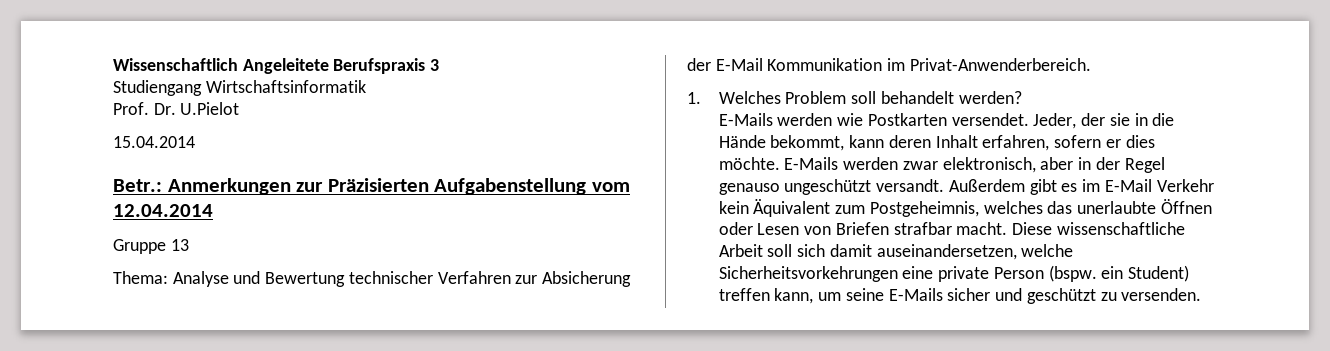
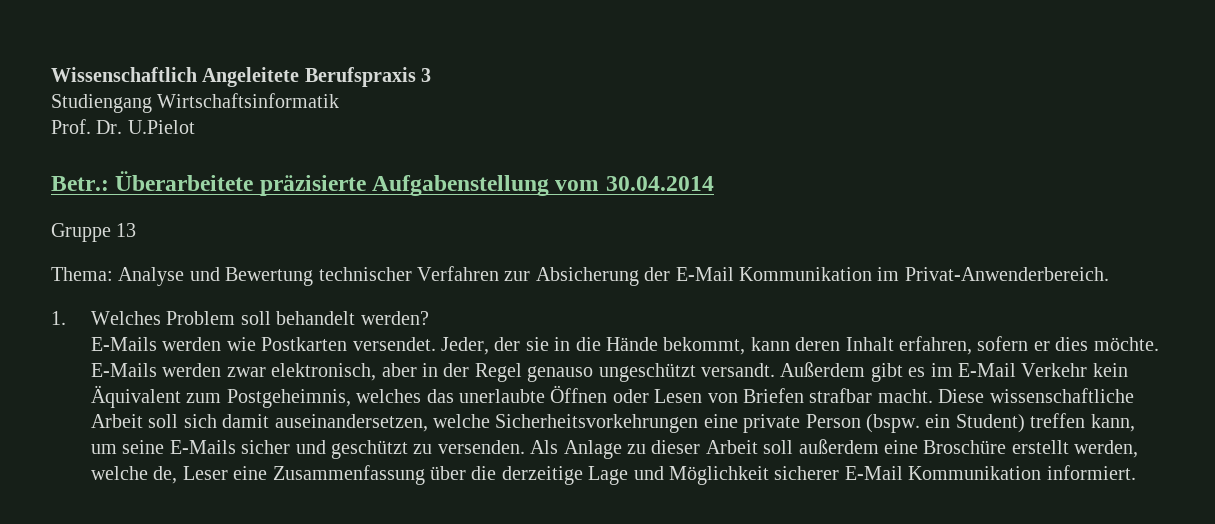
[113,136,195,148] // 15.04.2014 -> (195, 127) none
[167,178,429,195] Anmerkungen zur Präzisierten -> [115,171,366,196] Überarbeitete präzisierte
[113,204,213,217] 12.04.2014 -> [605,176,714,191] 30.04.2014
(1202, 294) none -> [530,439,1139,459] [90,465,1136,485] Als Anlage zu dieser Arbeit soll außerdem eine Broschüre erstellt werden, welche de, Leser eine Zusammenfassung über die derzeitige Lage und Möglichkeit sicherer E-Mail Kommunikation informiert.

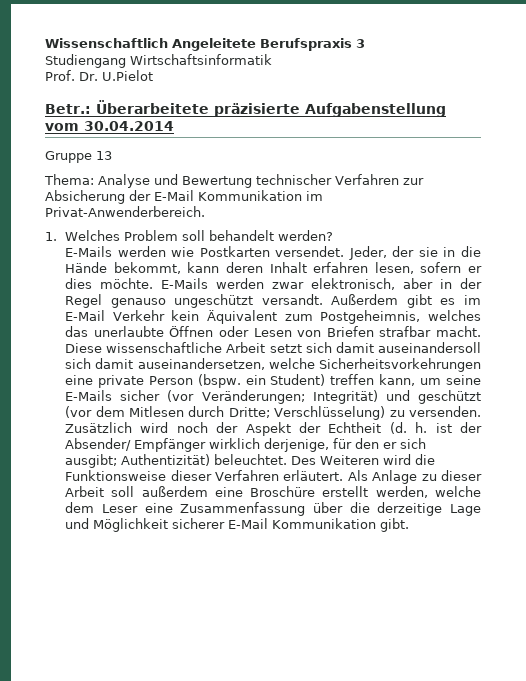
[898,336,972,355] erfahren, -> [313,262,414,274] erfahren lesen,
[148,414,179,428] soll -> [269,342,481,353] setzt sich damit auseinandersoll
[295,440,525,459] und geschützt zu versenden. -> [167,390,481,404] [65,406,481,420] [65,422,482,436] [65,438,427,452] [65,454,436,468] [65,470,344,481] (vor Veränderungen; Integrität) und geschützt (vor dem Mitlesen durch Dritte; Verschlüsselung) zu versenden. Zusätzlich wird noch der Aspekt der Echtheit (d. h. ist der Absender/ Empfänger wirklich derjenige, für den er sich ausgibt; Authentizität) beleuchtet. Des Weiteren wird die Funktionsweise dieser Verfahren erläutert.
[153,466,178,484] de, -> [65,502,95,513] dem
[1046,465,1136,480] informiert. -> [380,518,410,532] gibt.

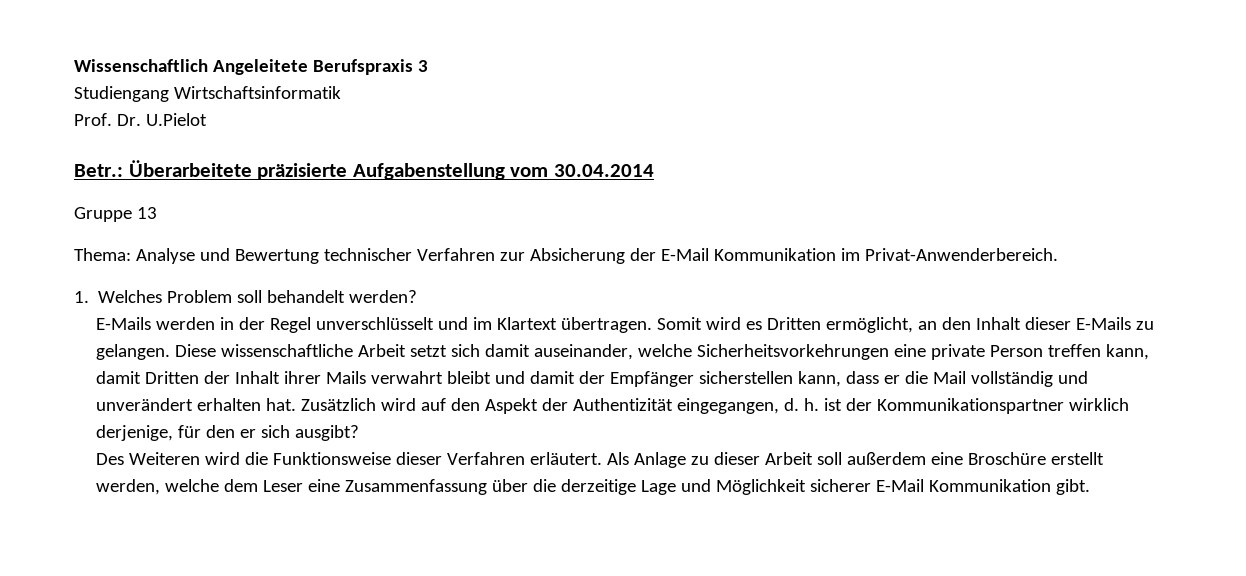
[171,246,481,260] [65,262,482,274] [65,278,482,290] [65,294,481,308] [65,310,481,324] [65,326,481,337] wie Postkarten versendet. Jeder, der sie in die Hände bekommt, kann deren Inhalt erfahren lesen, sofern er dies möchte. E-Mails werden zwar elektronisch, aber in der Regel genauso ungeschützt versandt. Außerdem gibt es im E-Mail Verkehr kein Äquivalent zum Postgeheimnis, welches das unerlaubte Öffnen oder Lesen von Briefen strafbar macht. -> [220,317,1155,333] [96,344,171,360] in der Regel unverschlüsselt und im Klartext übertragen. Somit wird es Dritten ermöglicht, an den Inhalt dieser E-Mails zu gelangen.
[377,342,481,353] [65,358,265,370] auseinandersoll sich damit auseinandersetzen, -> [534,344,634,360] auseinander,
[197,374,481,388] [65,390,481,404] [65,406,481,420] [65,422,407,436] (bspw. ein Student) treffen kann, um seine E-Mails sicher (vor Veränderungen; Integrität) und geschützt (vor dem Mitlesen durch Dritte; Verschlüsselung) zu versenden. Zusätzlich wird noch der Aspekt der Echtheit (d. -> [1048,344,1150,360] [96,371,1089,387] [96,398,800,414] treffen kann, damit Dritten der Inhalt ihrer Mails verwahrt bleibt und damit der Empfänger sicherstellen kann, dass er die Mail vollständig und unverändert erhalten hat. Zusätzlich wird auf den Aspekt der Authentizität eingegangen, d.
[65,438,207,452] Absender/ Empfänger -> [877,398,1065,414] Kommunikationspartner
[65,454,288,468] ausgibt; Authentizität) beleuchtet. -> [295,425,360,441] ausgibt? //

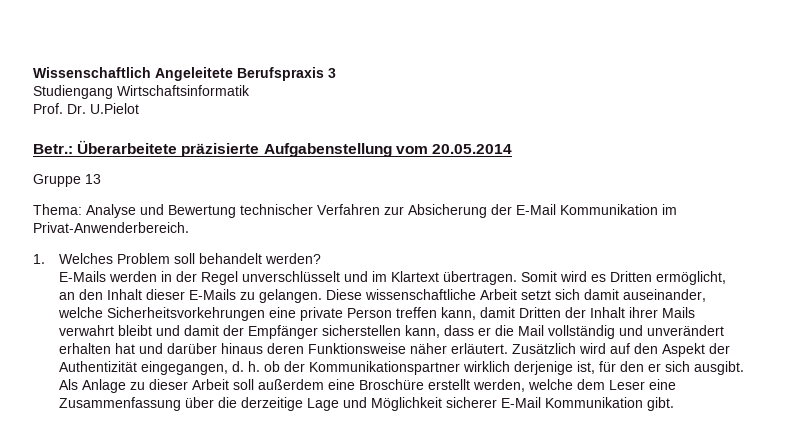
[553,164,654,177] 30.04.2014 -> [431,144,512,154] 20.05.2014
[266,398,297,411] hat. -> [114,343,508,354] hat und darüber hinaus deren Funktionsweise näher erläutert.
[824,398,843,411] ist -> [263,361,280,372] ob
[96,425,174,441] derjenige, -> [513,361,595,375] derjenige ist,
[295,425,360,441] [96,452,603,465] ausgibt? // Des Weiteren wird die Funktionsweise dieser Verfahren erläutert. -> [693,361,744,375] ausgibt.

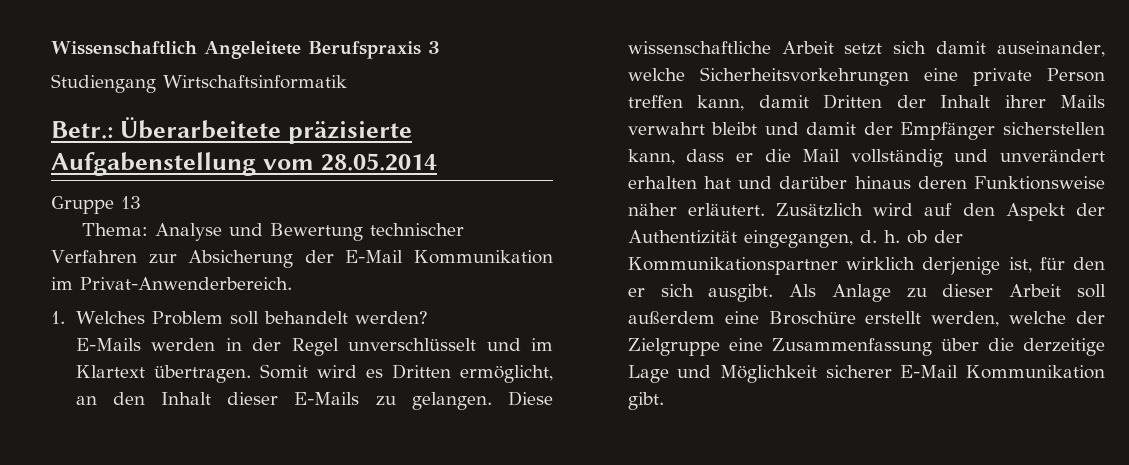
[33,103,139,114] // Prof. Dr. U.Pielot -> (347, 82) none
[431,144,512,154] 20.05.2014 -> [320,153,437,171] 28.05.2014
[576,379,645,390] dem Leser -> [1076,311,1105,324] [627,338,720,356] der Zielgruppe

